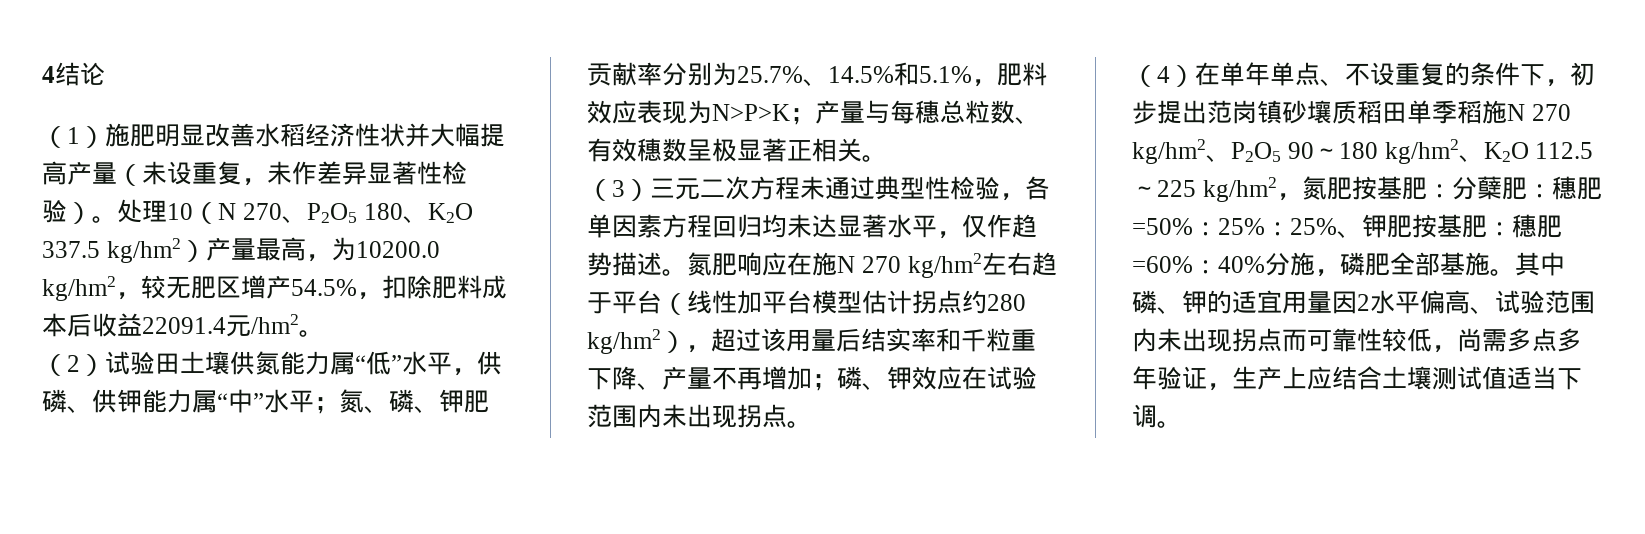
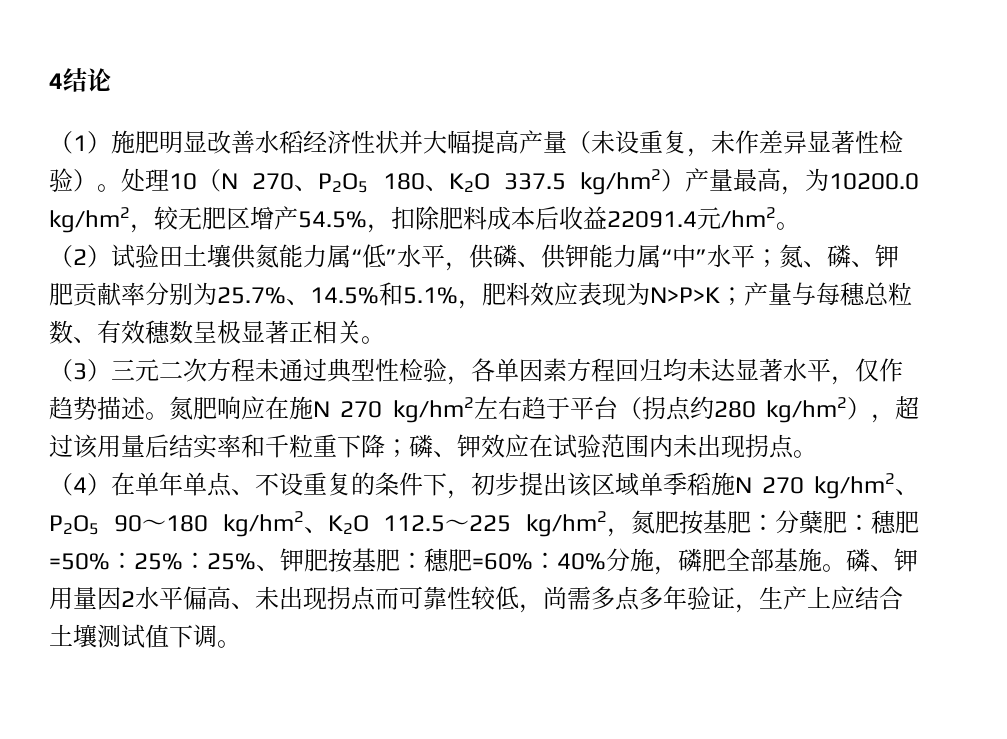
[687,290,912,314] 线性加平台模型估计 -> (642, 408) none
[637,366,812,390] 、产量不再增加 -> (385, 446) none
[1207,100,1407,124] 范岗镇砂壤质稻田 -> [567,472,639,497] 该区域
[1515,252,1565,276] [1132,290,1282,314] 其中磷、钾的适宜 -> [846,548,918,572] 磷、钾
[1495,290,1595,314] [1132,328,1157,352] 试验范围内 -> (255, 606) none
[1507,366,1557,390] 适当 -> (169, 636) none

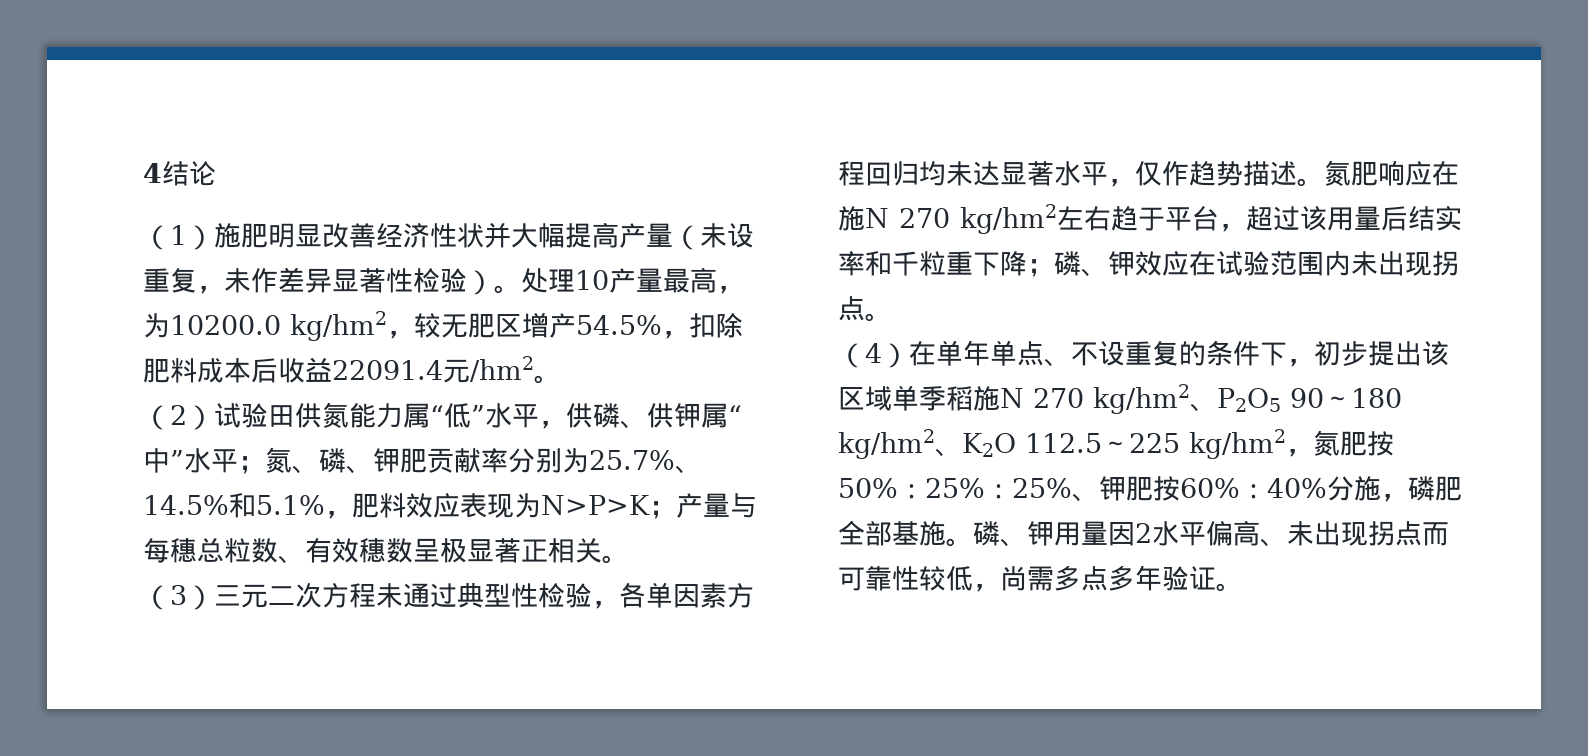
[255,130,304,154] 水稻 -> (376, 235) none
[197,169,685,195] （N 270、P2O5 180、K2O 337.5 kg/hm2） -> (609, 280) none
[183,244,231,268] 土壤 -> (295, 416) none
[589,244,637,268] 能力 -> (701, 415) none
[617,396,871,423] （拐点约280 kg/hm2） -> (1219, 218) none
[703,510,919,534] [49,548,606,573] 基肥∶分蘖肥∶穗肥=50%∶25%∶25%、钾肥按基肥∶穗肥=60%∶40% -> [838,476,1327,502] 50%∶25%∶25%、钾肥按60%∶40%
[735,586,903,613] [49,624,217,648] ，生产上应结合土壤测试值下调 -> (1216, 578) none

